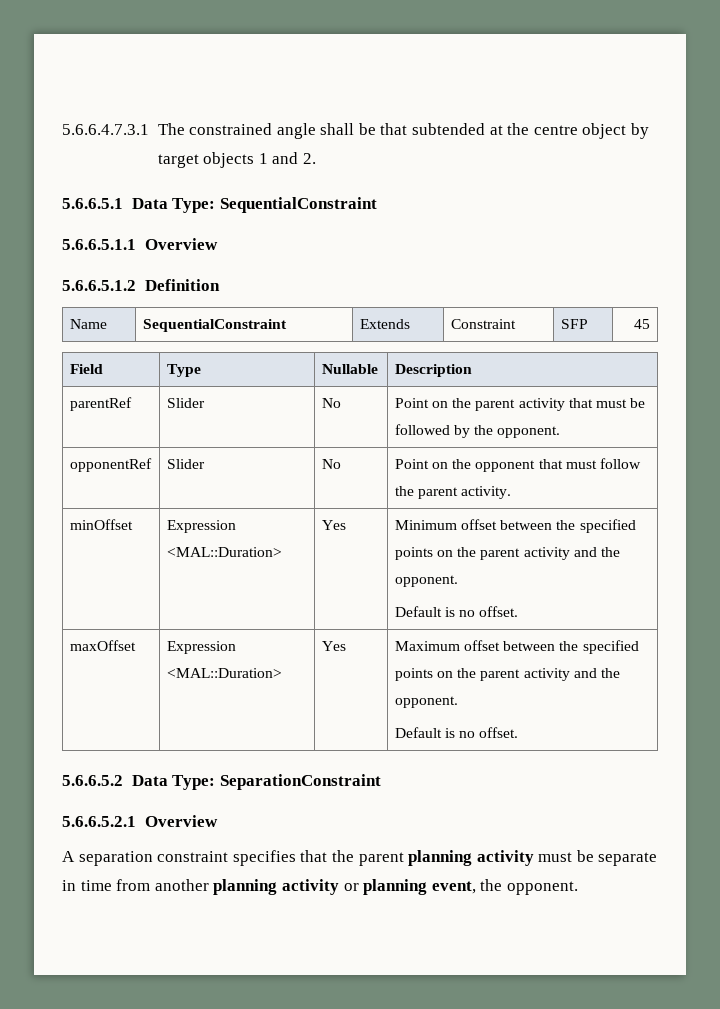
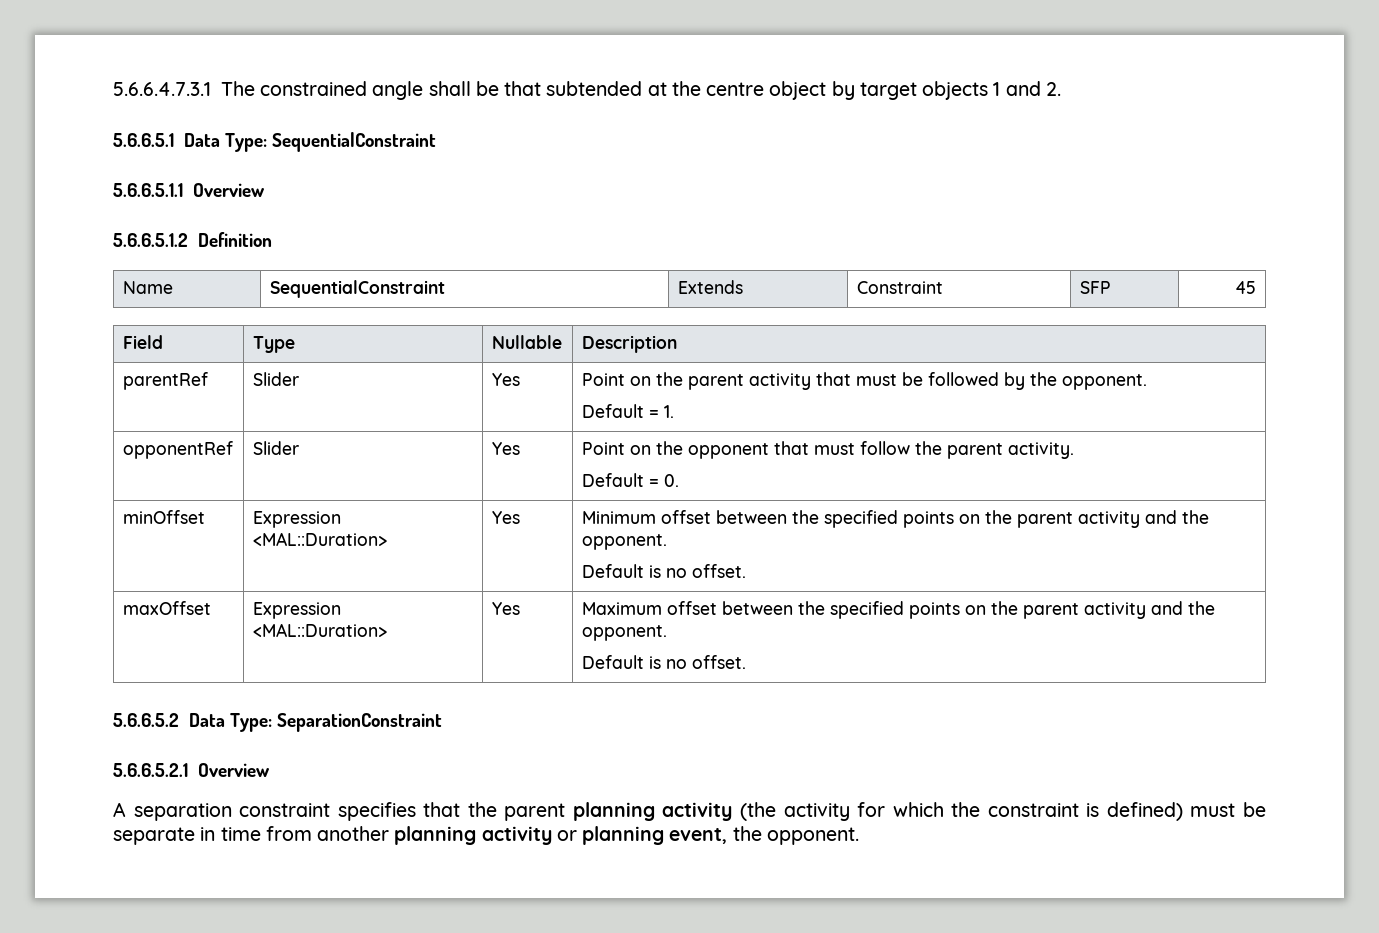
[321,398,341,408] No -> [491,373,520,386] Yes
(561, 432) none -> [581,404,674,418] // Default = 1.
[321,459,341,469] No -> [491,442,520,455] Yes
(512, 492) none -> [581,473,679,487] // Default = 0.
(534, 858) none -> [740,802,1183,821] (the activity for which the constraint is defined)

